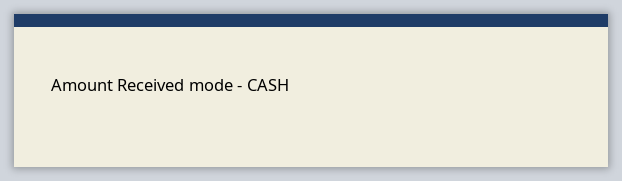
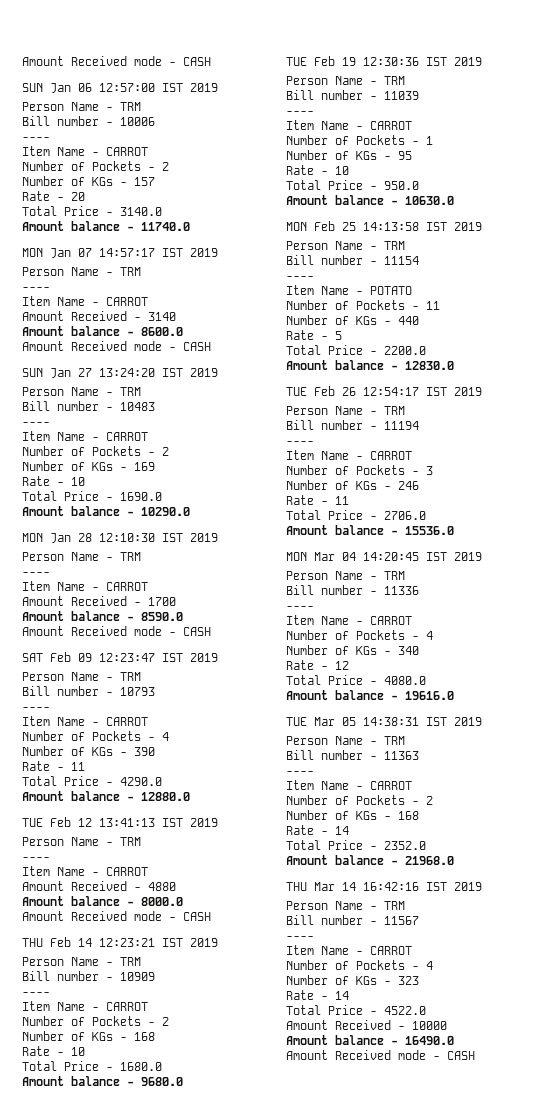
[51,79,289,91] Amount Received mode - CASH -> [22,56,211,66] [22,83,218,93] [22,102,141,111] [22,116,155,126] [22,137,50,141] [22,146,148,156] [22,161,169,171] [22,176,155,186] [22,191,85,201] [22,206,162,216] [22,221,190,231] [22,248,218,258] [22,267,141,276] [22,287,50,291] [22,296,148,306] [22,311,176,321] [22,326,183,336] [22,341,211,351] [22,368,218,378] [22,387,141,396] [22,401,155,411] [22,422,50,426] [22,431,148,441] [22,446,169,456] [22,461,155,471] [22,476,85,486] [22,491,162,501] [22,506,190,516] [22,533,218,543] [22,552,141,561] [22,572,50,576] [22,581,148,591] [22,596,176,606] [22,611,183,621] [22,626,211,636] [22,652,218,662] [22,672,141,681] [22,686,155,696] [22,707,50,711] [22,716,148,726] [22,731,169,741] [22,746,155,756] [22,761,85,771] [22,776,162,786] [22,791,190,801] [22,817,218,827] [22,837,141,846] [22,857,50,861] [22,866,148,876] [22,881,176,891] [22,896,183,906] [22,911,211,921] [22,937,218,947] [22,957,141,966] [22,971,155,981] [22,992,50,996] [22,1001,148,1011] [22,1016,169,1026] [22,1031,155,1041] [22,1046,85,1056] [22,1061,162,1071] [22,1076,183,1086] [286,56,482,66] [286,76,405,85] [286,90,419,100] [286,111,314,115] [286,120,412,130] [286,135,433,145] [286,150,412,160] [286,165,349,175] [286,180,419,190] [286,195,454,205] [286,221,482,231] [286,241,405,250] [286,255,419,265] [286,276,314,280] [286,285,412,295] [286,300,440,310] [286,315,419,325] [286,330,342,340] [286,345,426,355] [286,360,454,370] [286,386,482,396] [286,406,405,415] [286,420,419,430] [286,441,314,445] [286,450,412,460] [286,465,433,475] [286,480,419,490] [286,495,349,505] [286,510,426,520] [286,525,454,535] [286,552,482,561] [286,571,405,580] [286,585,419,595] [286,606,314,610] [286,615,412,625] [286,630,433,640] [286,645,419,655] [286,660,349,670] [286,675,426,685] [286,690,454,700] [286,717,482,726] [286,736,405,745] [286,750,419,760] [286,771,314,775] [286,780,412,790] [286,795,433,805] [286,810,419,820] [286,825,349,835] [286,840,426,850] [286,855,454,865] [286,882,482,891] [286,901,405,910] [286,915,419,925] [286,936,314,940] [286,945,412,955] [286,960,433,970] [286,975,419,985] [286,990,349,1000] [286,1005,426,1015] [286,1020,447,1030] [286,1035,454,1045] [286,1050,475,1060] Amount Received mode - CASH // SUN Jan 06 12:57:00 IST 2019 // Person Name - TRM // Bill number - 10006 // ---- // Item Name - CARROT // Number of Pockets - 2 // Number of KGs - 157 // Rate - 20 // Total Price - 3140.0 // Amount balance - 11740.0 // MON Jan 07 14:57:17 IST 2019 // Person Name - TRM // ---- // Item Name - CARROT // Amount Received - 3140 // Amount balance - 8600.0 // Amount Received mode - CASH // SUN Jan 27 13:24:20 IST 2019 // Person Name - TRM // Bill number - 10483 // ---- // Item Name - CARROT // Number of Pockets - 2 // Number of KGs - 169 // Rate - 10 // Total Price - 1690.0 // Amount balance - 10290.0 // MON Jan 28 12:10:30 IST 2019 // Person Name - TRM // ---- // Item Name - CARROT // Amount Received - 1700 // Amount balance - 8590.0 // Amount Received mode - CASH // SAT Feb 09 12:23:47 IST 2019 // Person Name - TRM // Bill number - 10793 // ---- // Item Name - CARROT // Number of Pockets - 4 // Number of KGs - 390 // Rate - 11 // Total Price - 4290.0 // Amount balance - 12880.0 // TUE Feb 12 13:41:13 IST 2019 // Person Name - TRM // ---- // Item Name - CARROT // Amount Received - 4880 // Amount balance - 8000.0 // Amount Received mode - CASH // THU Feb 14 12:23:21 IST 2019 // Person Name - TRM // Bill number - 10909 // ---- // Item Name - CARROT // Number of Pockets - 2 // Number of KGs - 168 // Rate - 10 // Total Price - 1680.0 // Amount balance - 9680.0 // TUE Feb 19 12:30:36 IST 2019 // Person Name - TRM // Bill number - 11039 // ---- // Item Name - CARROT // Number of Pockets - 1 // Number of KGs - 95 // Rate - 10 // Total Price - 950.0 // Amount balance - 10630.0 // MON Feb 25 14:13:58 IST 2019 // Person Name - TRM // Bill number - 11154 // ---- // Item Name - POTATO // Number of Pockets - 11 // Number of KGs - 440 // Rate - 5 // Total Price - 2200.0 // Amount balance - 12830.0 // TUE Feb 26 12:54:17 IST 2019 // Person Name - TRM // Bill number - 11194 // ---- // Item Name - CARROT // Number of Pockets - 3 // Number of KGs - 246 // Rate - 11 // Total Price - 2706.0 // Amount balance - 15536.0 // MON Mar 04 14:20:45 IST 2019 // Person Name - TRM // Bill number - 11336 // ---- // Item Name - CARROT // Number of Pockets - 4 // Number of KGs - 340 // Rate - 12 // Total Price - 4080.0 // Amount balance - 19616.0 // TUE Mar 05 14:38:31 IST 2019 // Person Name - TRM // Bill number - 11363 // ---- // Item Name - CARROT // Number of Pockets - 2 // Number of KGs - 168 // Rate - 14 // Total Price - 2352.0 // Amount balance - 21968.0 // THU Mar 14 16:42:16 IST 2019 // Person Name - TRM // Bill number - 11567 // ---- // Item Name - CARROT // Number of Pockets - 4 // Number of KGs - 323 // Rate - 14 // Total Price - 4522.0 // Amount Received - 10000 // Amount balance - 16490.0 // Amount Received mode - CASH

